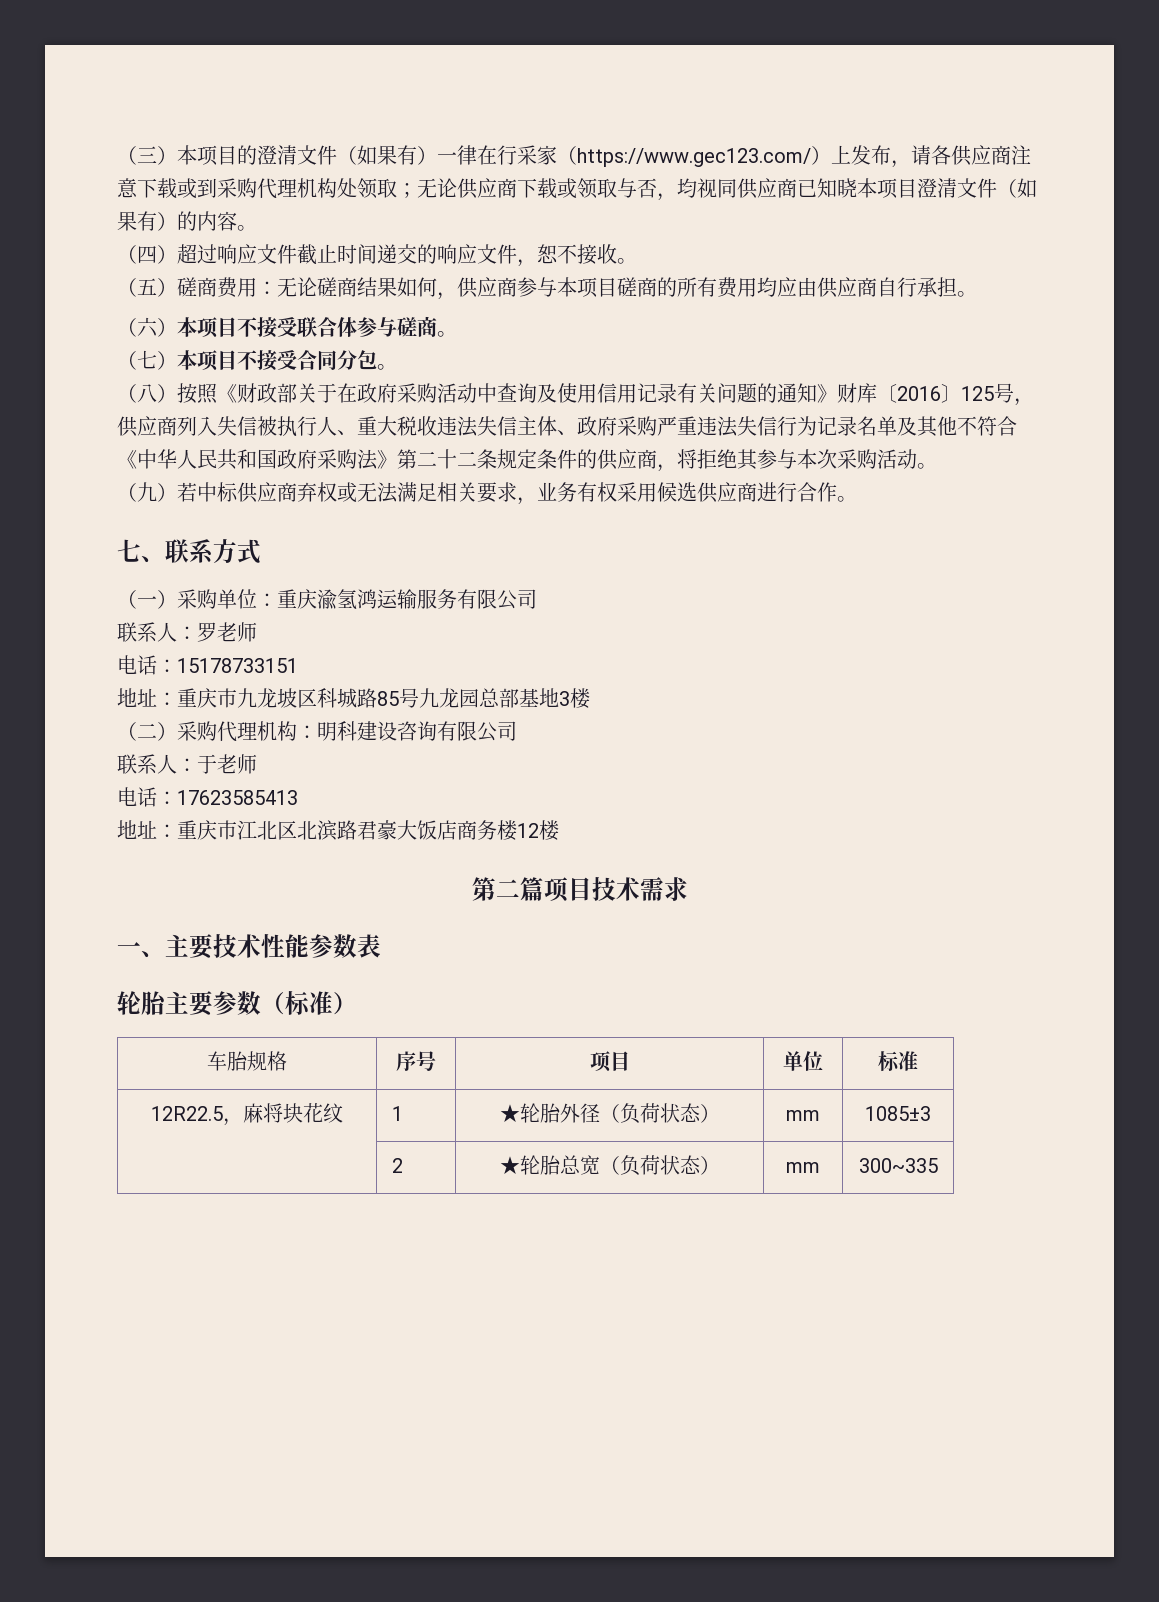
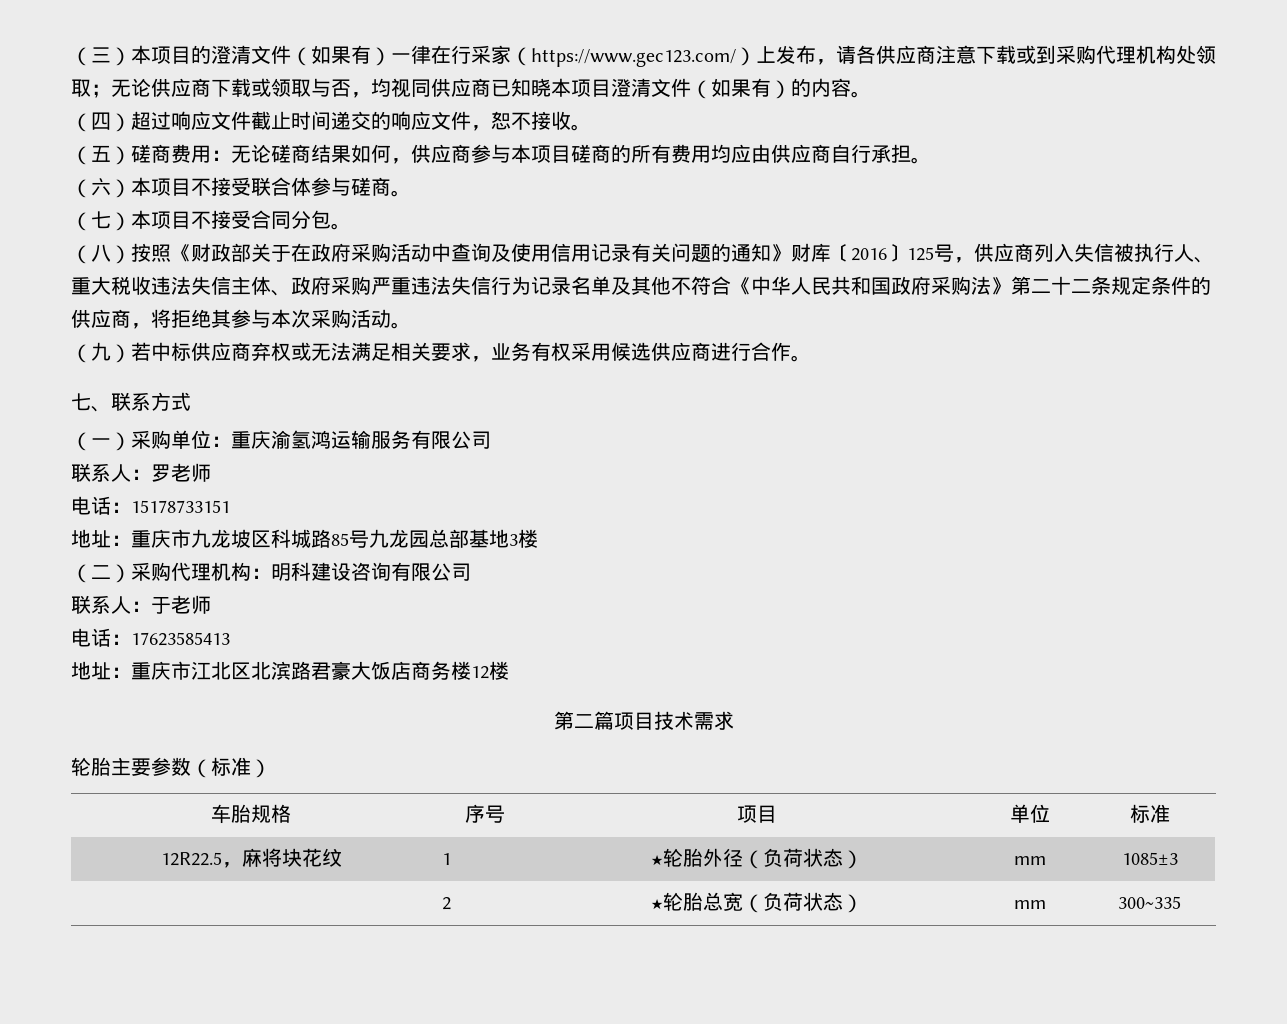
[117,934,381,959] // 一、主要技术性能参数表 -> (734, 720) none

